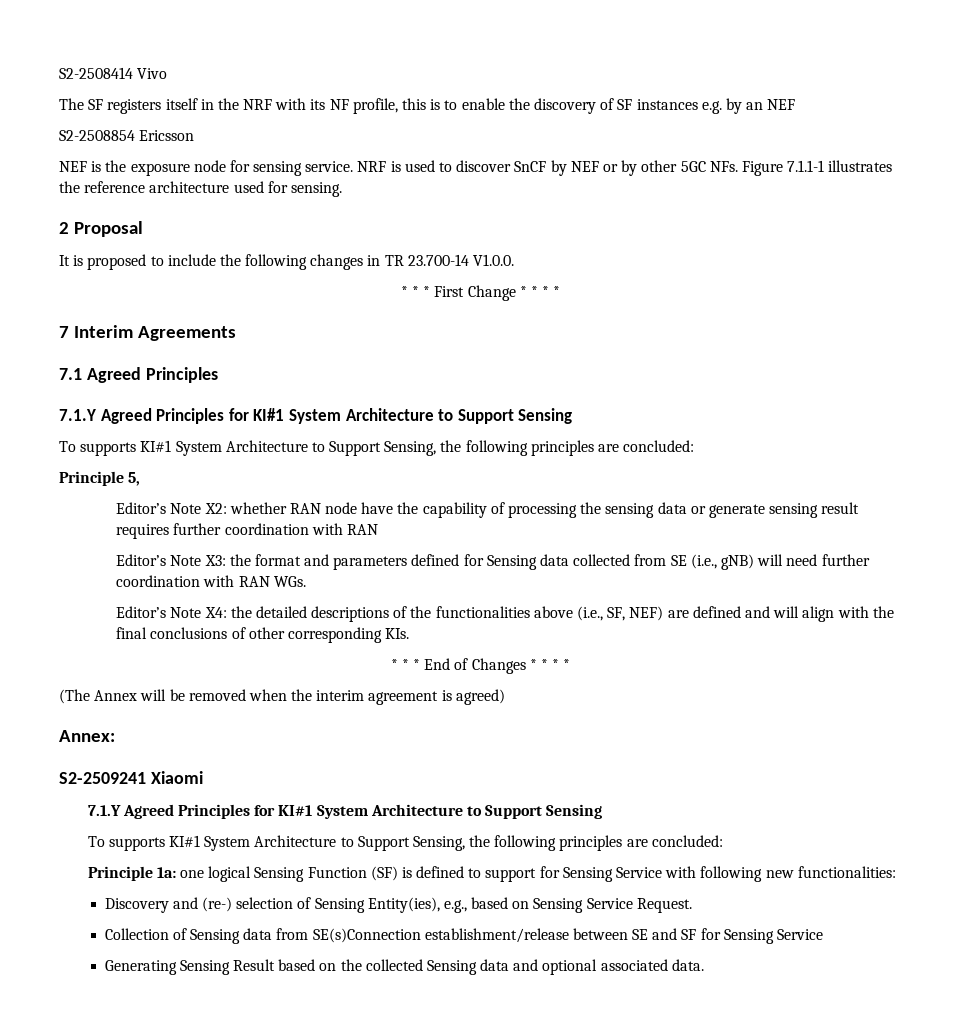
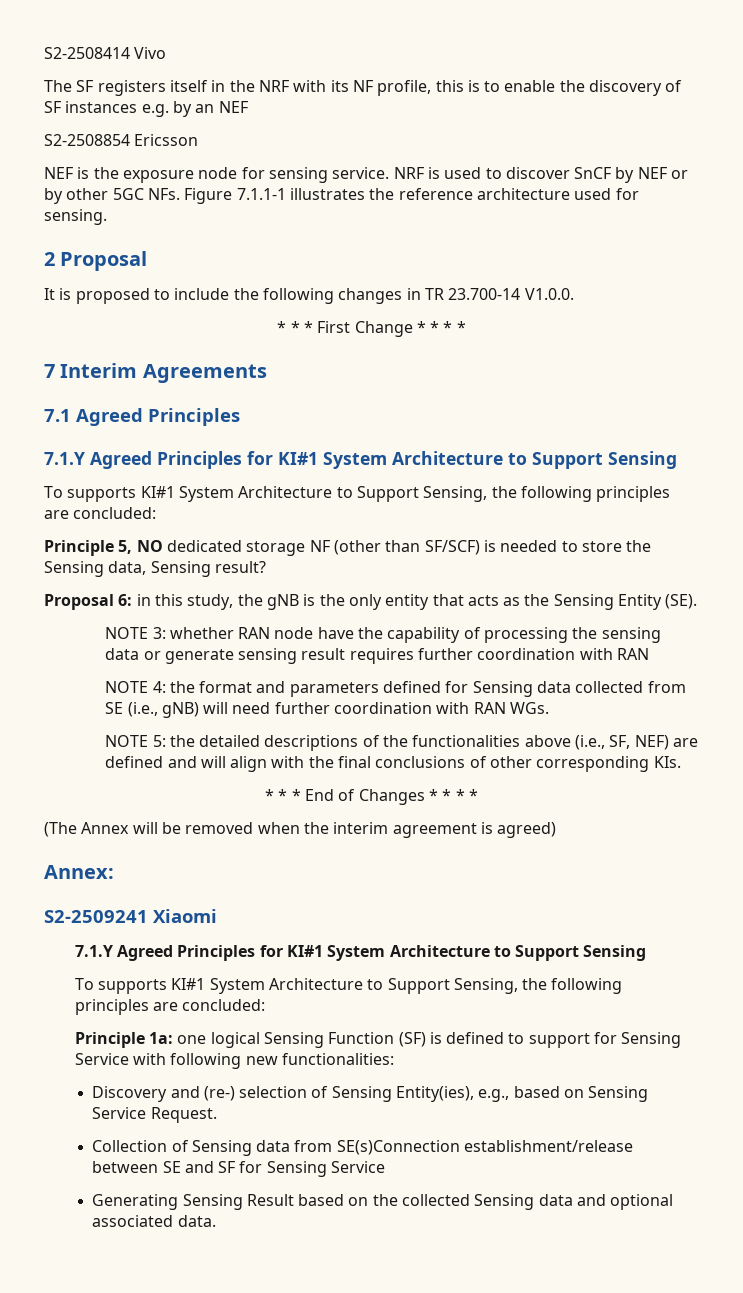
[116,502,227,514] // Editor’s Note X2: -> [136,540,652,556] [44,561,266,577] [44,594,698,610] [105,627,166,639] NO dedicated storage NF (other than SF/SCF) is needed to store the Sensing data, Sensing result? // Proposal 6: in this study, the gNB is the only entity that acts as the Sensing Entity (SE). // NOTE 3:
[116,554,226,566] Editor’s Note X3: -> [105,681,166,693] NOTE 4:
[116,606,227,618] Editor’s Note X4: -> [105,735,166,747] NOTE 5:

